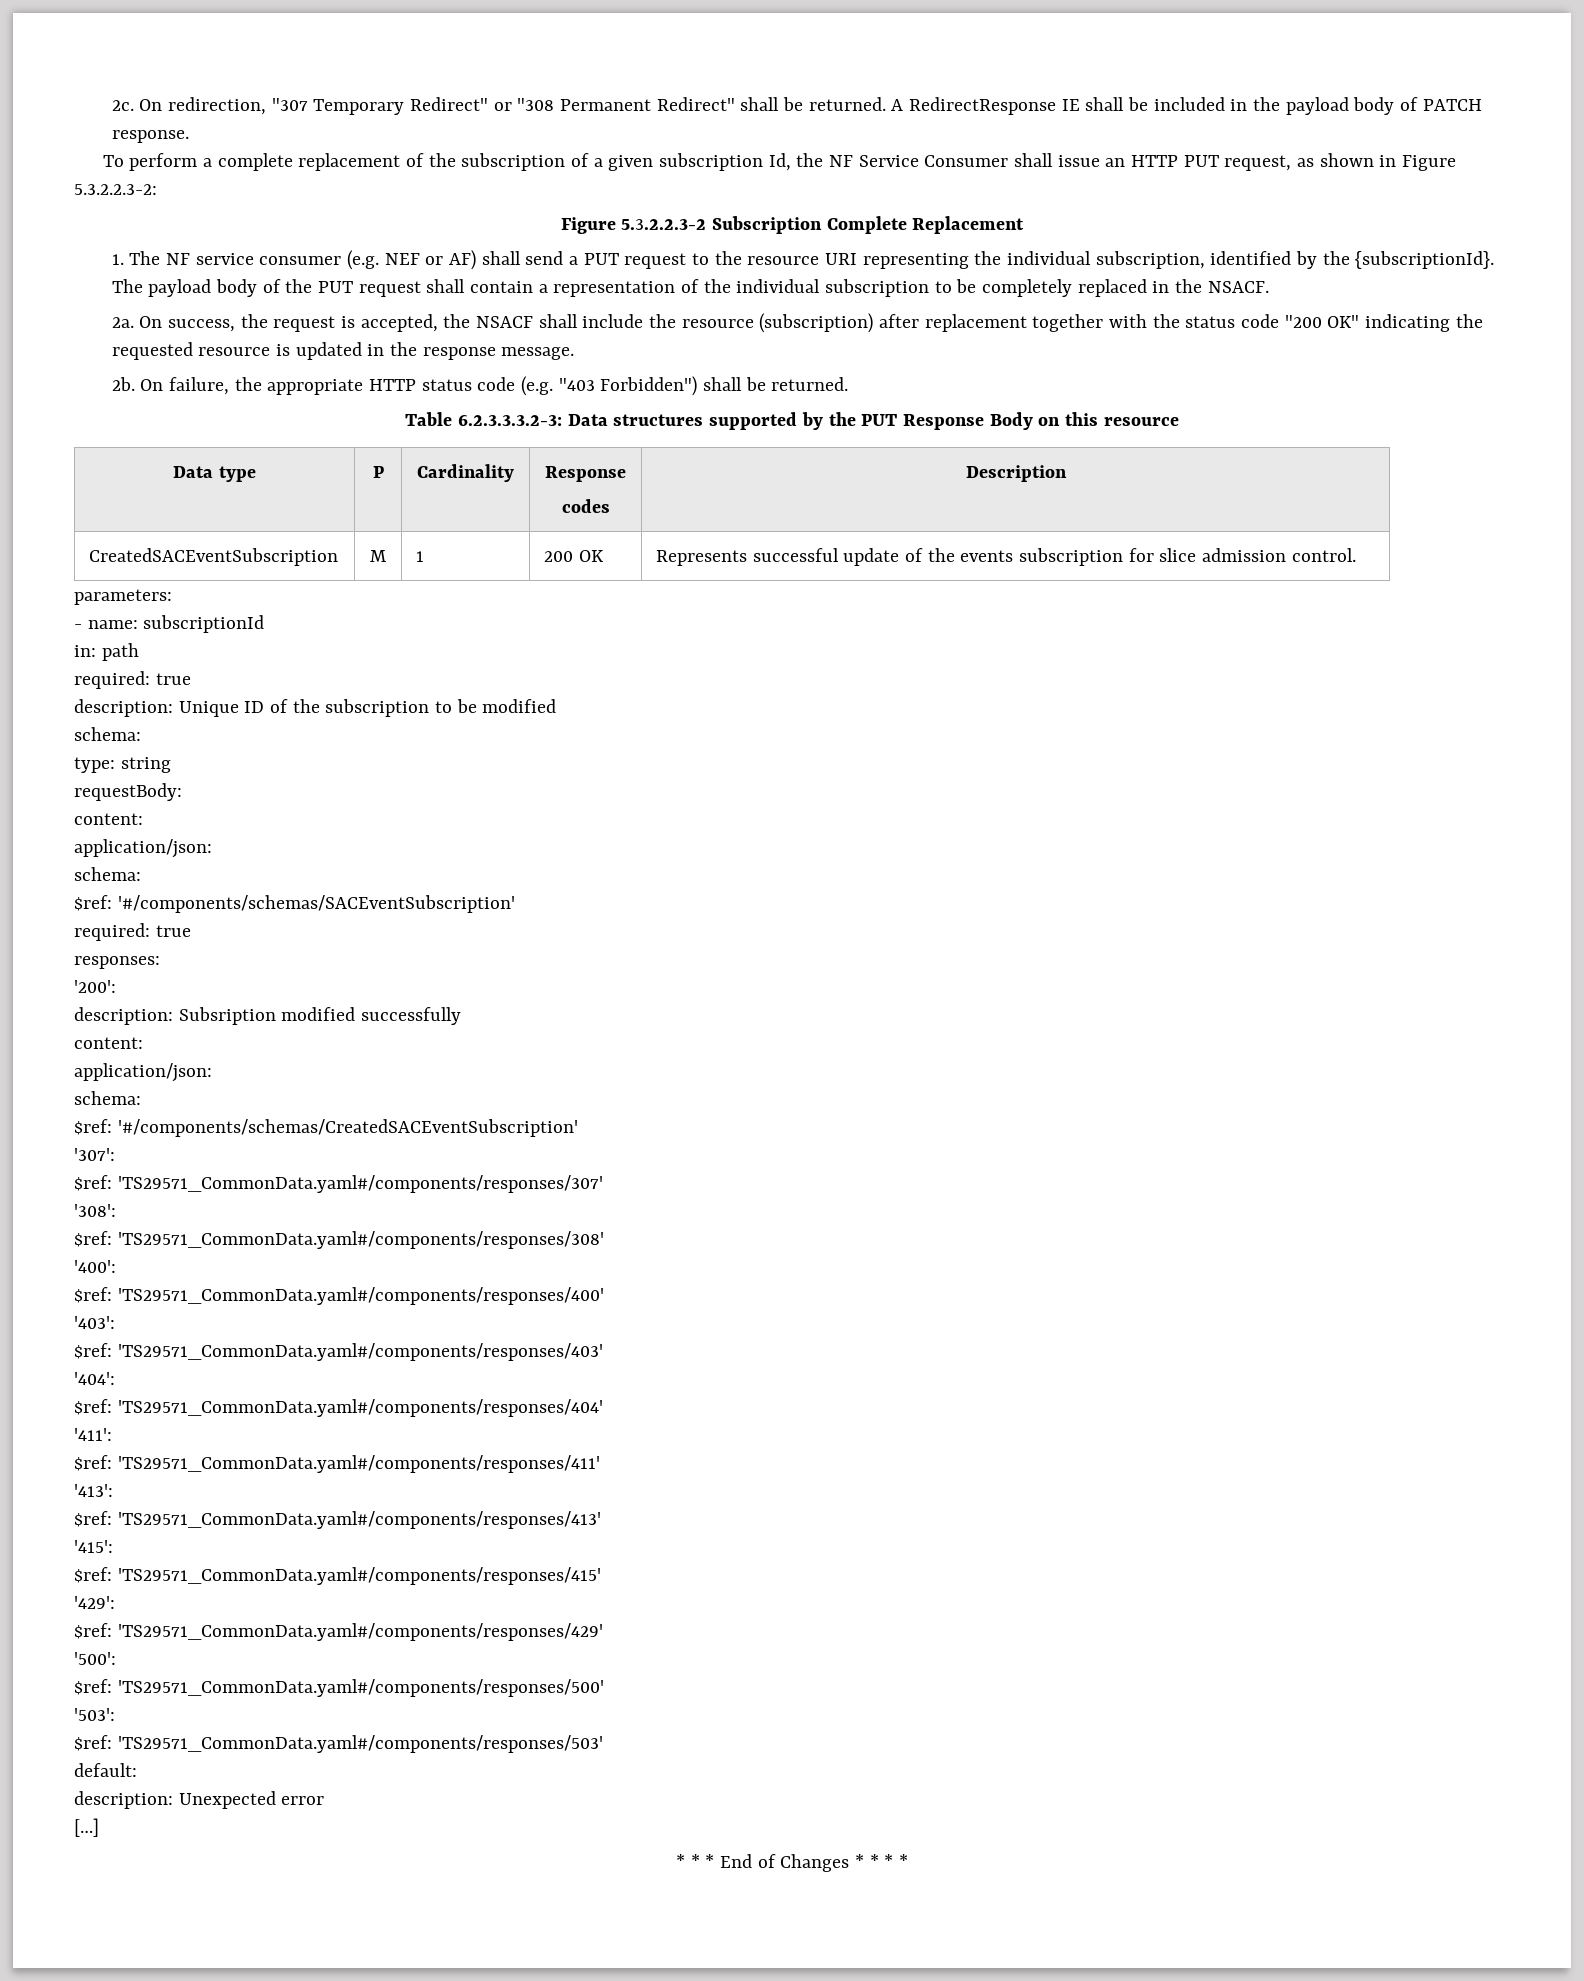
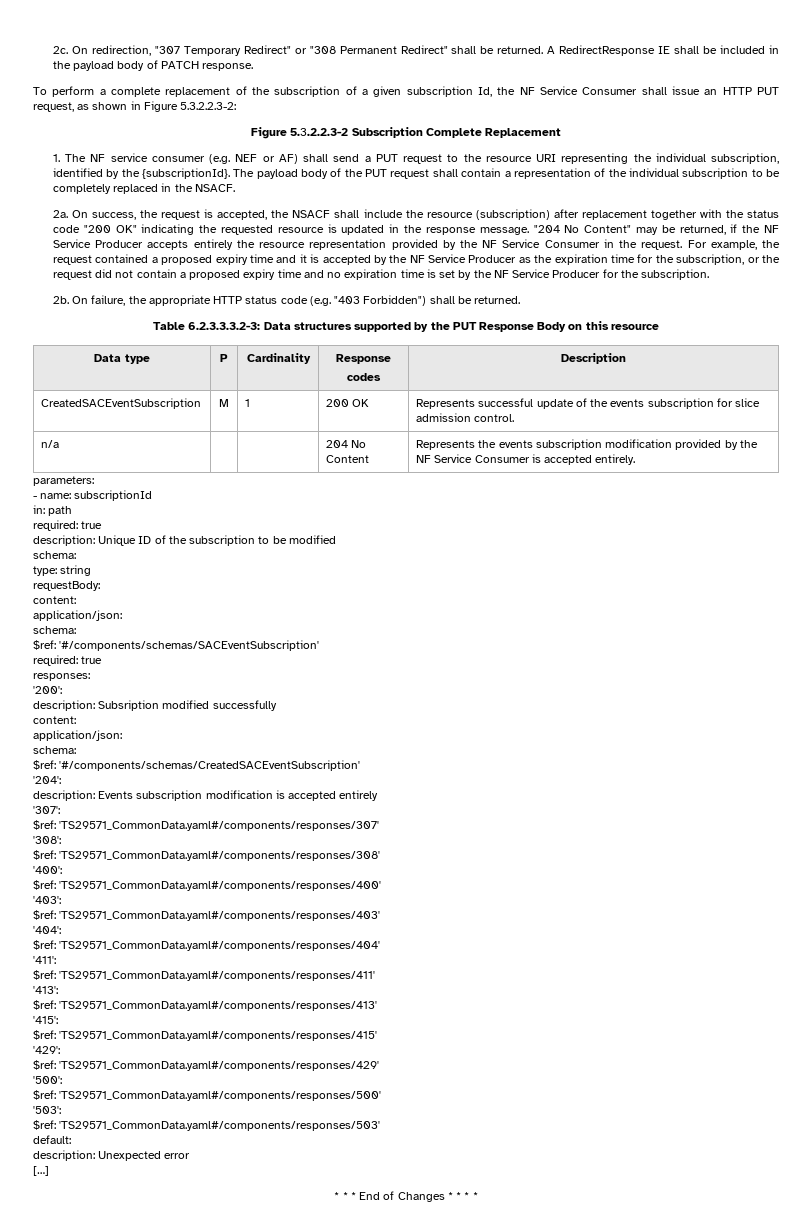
(575, 353) none -> [533,224,779,235] [52,239,780,250] [52,254,780,265] [52,269,709,280] "204 No Content" may be returned, if the NF Service Producer accepts entirely the resource representation provided by the NF Service Consumer in the request. For example, the request contained a proposed expiry time and it is accepted by the NF Service Producer as the expiration time for the subscription, or the request did not contain a proposed expiry time and no expiration time is set by the NF Service Producer for the subscription.
(1356, 555) none -> [41,440,60,448] [326,440,367,448] [326,455,370,463] [416,439,758,450] [416,454,636,465] // n/a | | | 204 No Content | Represents the events subscription modification provided by the NF Service Consumer is accepted entirely.
(578, 1128) none -> [33,776,61,784] [33,790,379,801] // '204': // description: Events subscription modification is accepted entirely

